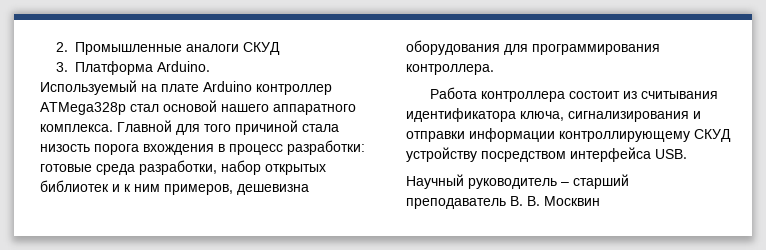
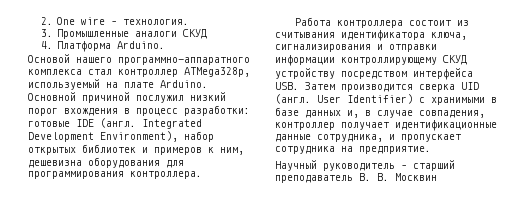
(68, 47) none -> [57,17,190,25] [41,29,54,37] One wire – технология. // 3.
[55,62,68,72] 3. -> [41,41,54,49] 4.
[40,80,332,95] [40,100,356,115] [40,120,339,135] [40,144,139,155] Используемый на плате Arduino контроллер ATMega328p стал основой нашего аппаратного комплекса. Главной для того причиной стала низость порога -> [28,54,250,65] [28,67,250,77] [28,79,208,90] [28,92,226,103] [28,108,58,116] Основой нашего программно-аппаратного комплекса стал контроллер ATMega328p, используемый на плате Arduino. Основной причиной послужил низкий порог
[96,160,217,175] среда разработки, -> [76,118,202,129] [28,131,178,142] IDE (англ. Integrated Development Environment),
[124,184,233,195] к ним примеров, -> [154,147,244,155] примеров к ним,
(687, 154) none -> [305,82,479,92] [275,94,497,105] [275,107,485,118] [275,120,497,131] [275,134,461,142] [275,146,431,154] Затем производится сверка UID (англ. User Identifier) с хранимыми в базе данных и, в случае совпадения, контроллер получает идентификационные данные сотрудника, и пропускает сотрудника на предприятие.

